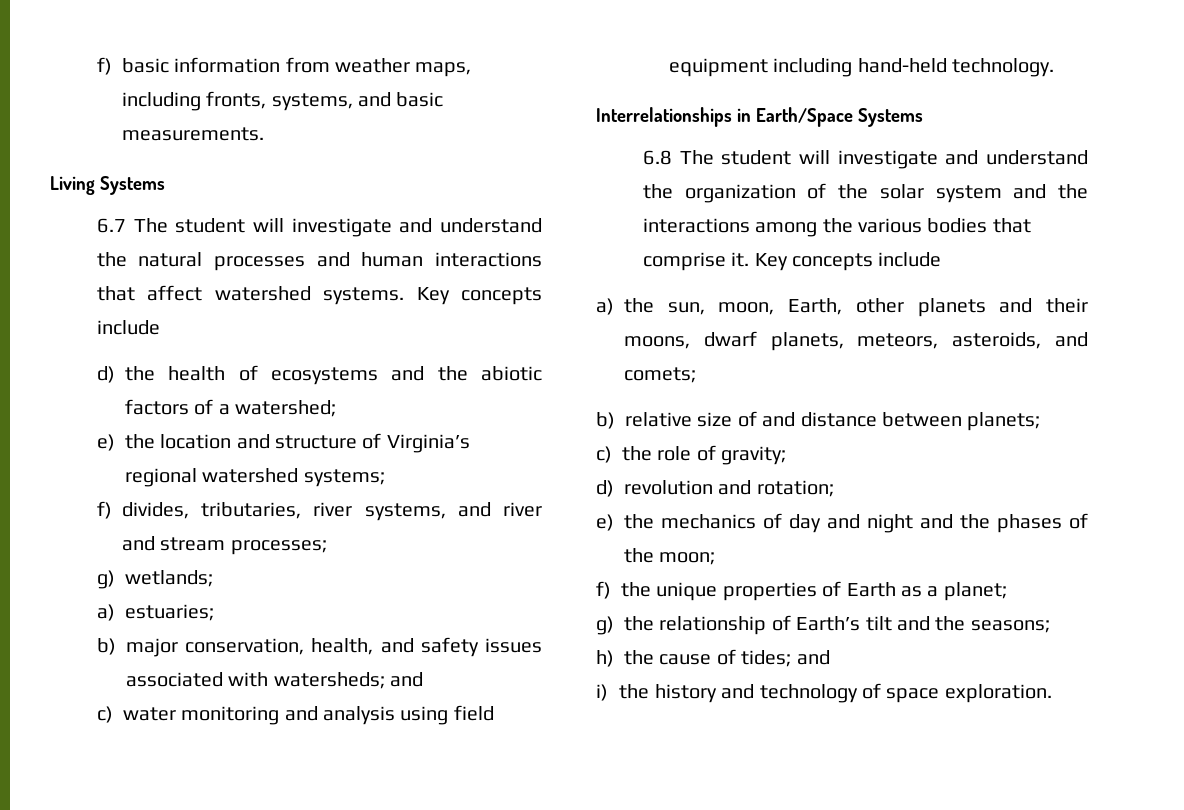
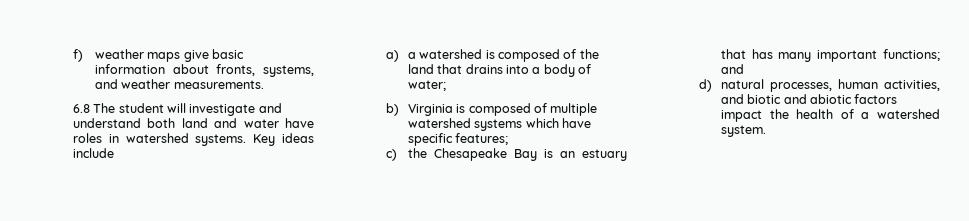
[96,57,472,77] [121,92,201,111] f) basic information from weather maps, including -> [72,49,245,62] [94,64,209,74] f) weather maps give basic information about
[396,92,444,107] basic -> [121,79,171,89] weather
[50,176,165,195] [96,218,542,237] [96,252,542,271] [96,285,542,305] [96,320,160,335] [96,365,543,385] [124,399,337,417] [96,433,470,453] [124,468,385,487] [96,501,542,521] [121,536,327,555] [96,570,213,589] [96,604,214,621] [96,637,542,657] [125,672,424,689] [96,705,494,725] [668,58,1055,77] [596,107,923,127] // Living Systems // 6.7 The student will investigate and understand the natural processes and human interactions that affect watershed systems. Key concepts include // d) the health of ecosystems and the abiotic factors of a watershed; // e) the location and structure of Virginia’s regional watershed systems; // f) divides, tributaries, river systems, and river and stream processes; // g) wetlands; // a) estuaries; // b) major conservation, health, and safety issues associated with watersheds; and // c) water monitoring and analysis using field equipment including hand-held technology. // Interrelationships in Earth/Space Systems -> (264, 84) none
[642,183,1088,203] [642,218,1031,237] [642,252,942,271] [596,298,1088,317] [624,331,1088,351] [624,367,696,383] [596,411,1041,431] [596,445,787,465] [596,480,834,497] [596,513,1088,533] [624,548,716,565] [596,581,1007,601] [596,615,1050,635] [596,649,830,667] [596,683,1052,703] the organization of the solar system and the interactions among the various bodies that comprise it. Key concepts include // a) the sun, moon, Earth, other planets and their moons, dwarf planets, meteors, asteroids, and comets; // b) relative size of and distance between planets; // c) the role of gravity; // d) revolution and rotation; // e) the mechanics of day and night and the phases of the moon; // f) the unique properties of Earth as a planet; // g) the relationship of Earth’s tilt and the seasons; // h) the cause of tides; and // i) the history and technology of space exploration. -> [147,118,314,128] [72,133,314,146] [72,148,114,158] [385,49,599,62] [407,64,592,77] [407,80,446,91] [385,103,598,116] [407,118,592,131] [407,133,509,146] [385,148,627,161] [720,49,940,62] [720,64,744,74] [698,79,940,92] [720,94,898,104] [720,109,940,122] [720,125,766,137] both land and water have roles in watershed systems. Key ideas include // a) a watershed is composed of the land that drains into a body of water; // b) Virginia is composed of multiple watershed systems which have specific features; // c) the Chesapeake Bay is an estuary that has many important functions; and // d) natural processes, human activities, and biotic and abiotic factors impact the health of a watershed system.

